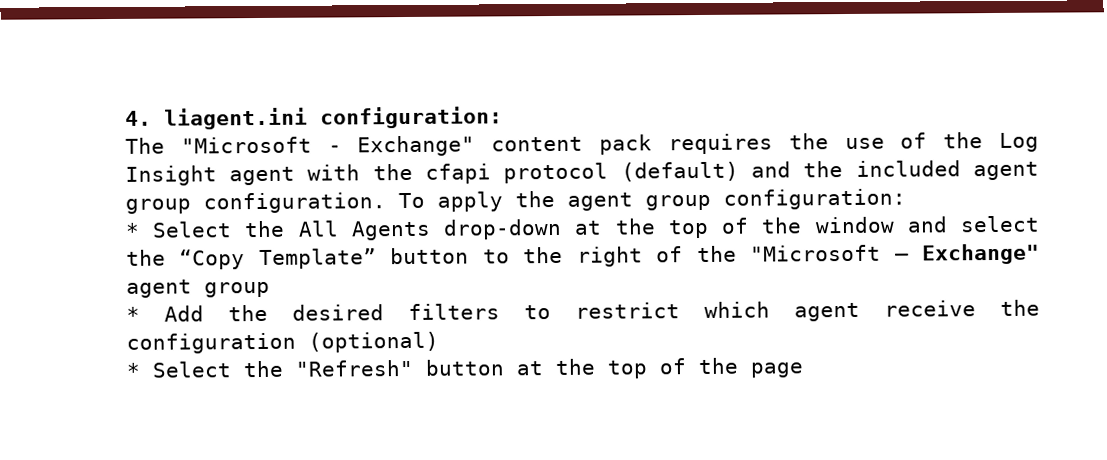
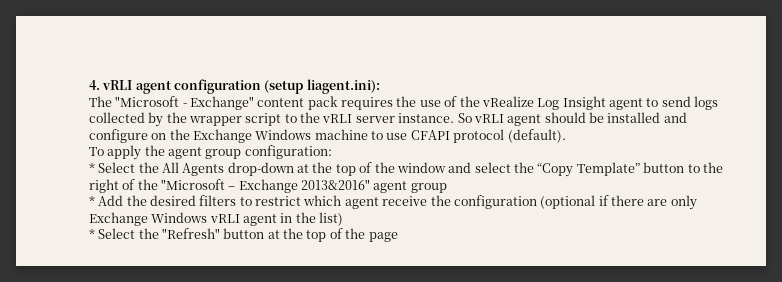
[163,106,503,130] liagent.ini configuration: -> [102,79,380,94] vRLI agent configuration (setup liagent.ini):
(984, 140) none -> [481,96,534,107] vRealize
[307,160,1039,184] [124,192,386,214] with the cfapi protocol (default) and the included agent group configuration. -> [646,96,719,110] [88,112,687,127] [88,129,566,143] to send logs collected by the wrapper script to the vRLI server instance. So vRLI agent should be installed and configure on the Exchange Windows machine to use CFAPI protocol (default). //
[921,243,1040,265] Exchange" -> [238,179,371,193] Exchange 2013&2016"
[307,331,439,353] (optional) -> [540,195,697,210] [88,212,344,226] (optional if there are only Exchange Windows vRLI agent in the list)

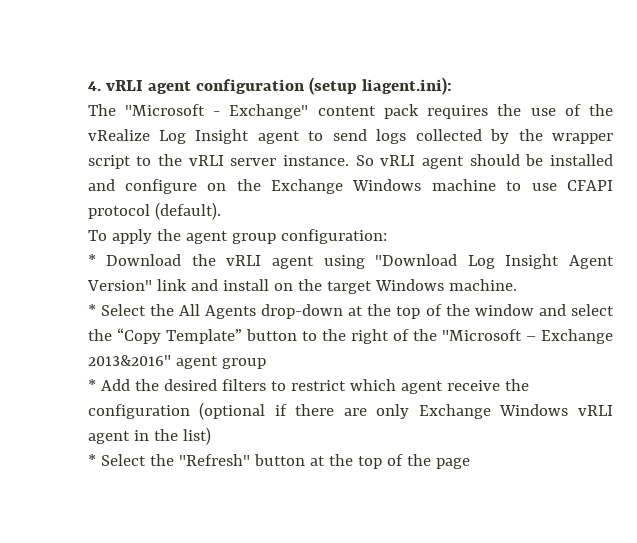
(332, 152) none -> [87,254,614,269] [86,279,517,294] // * Download the vRLI agent using "Download Log Insight Agent Version" link and install on the target Windows machine.

